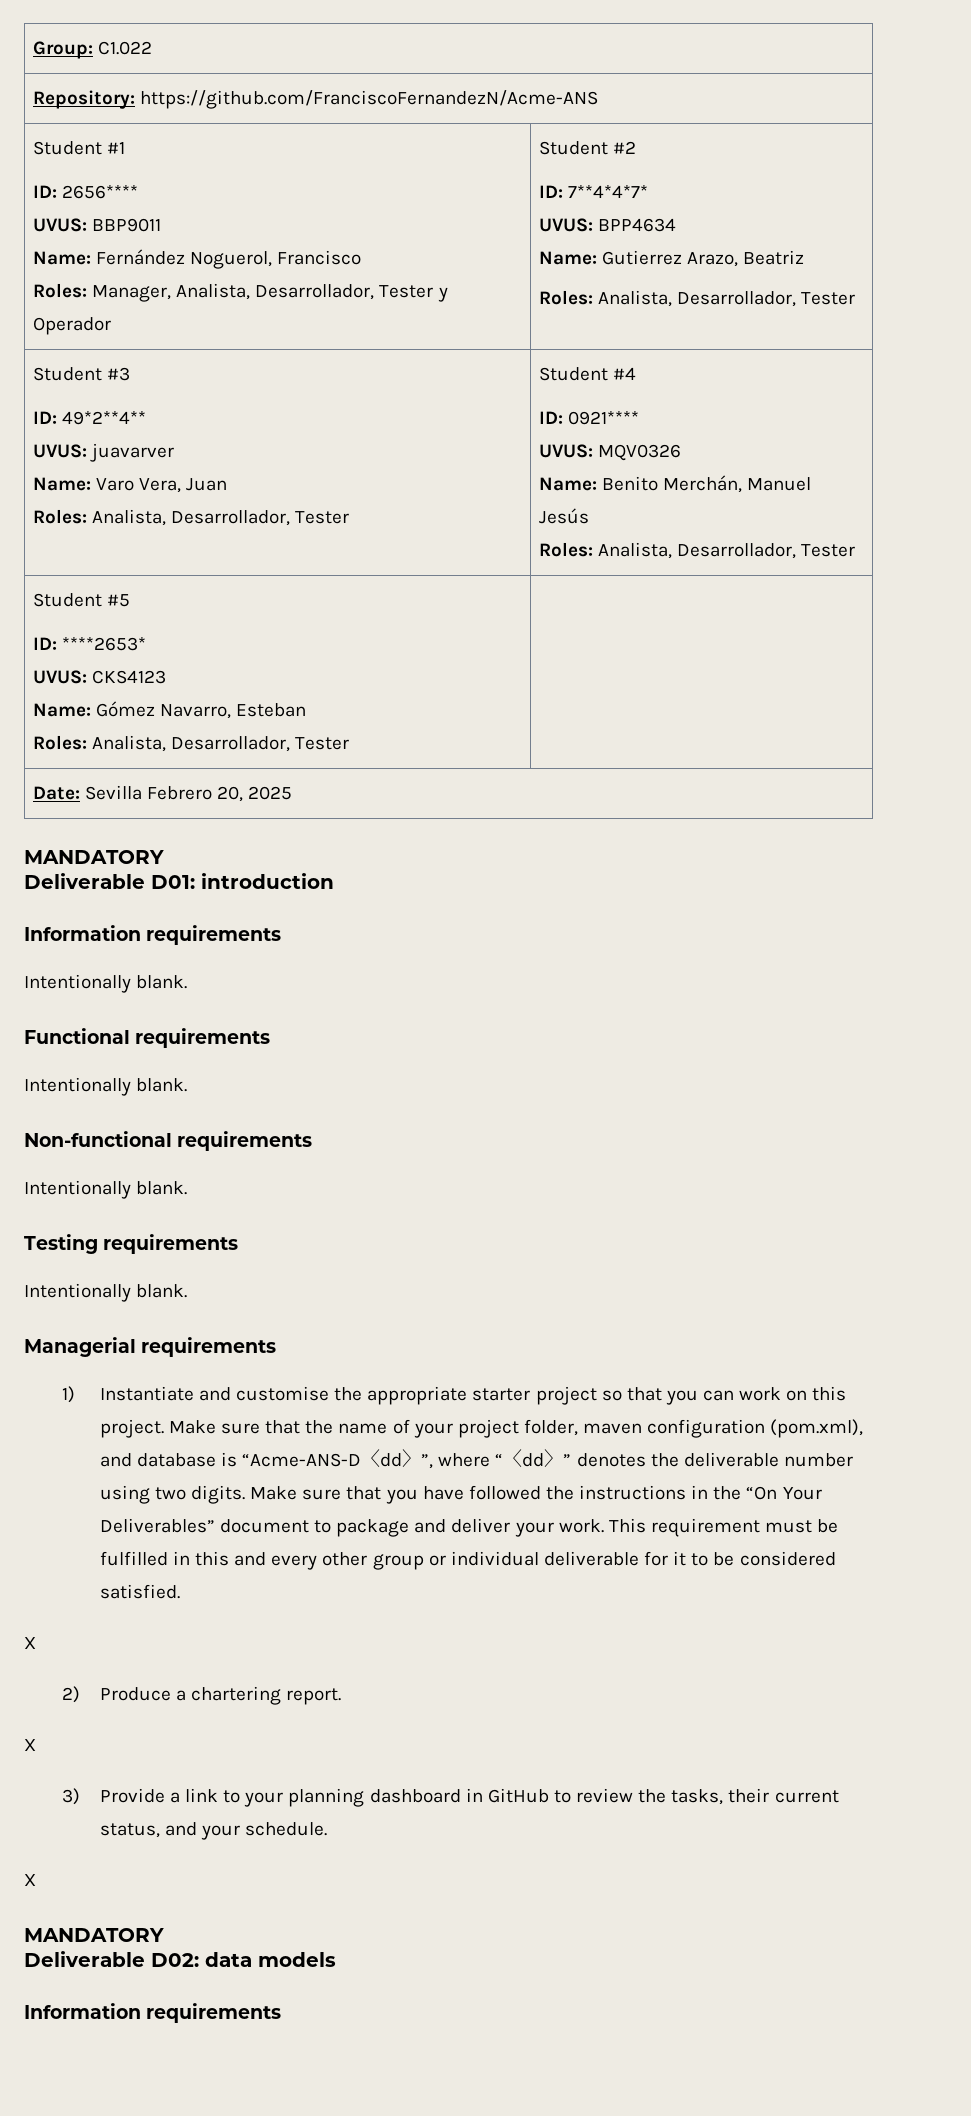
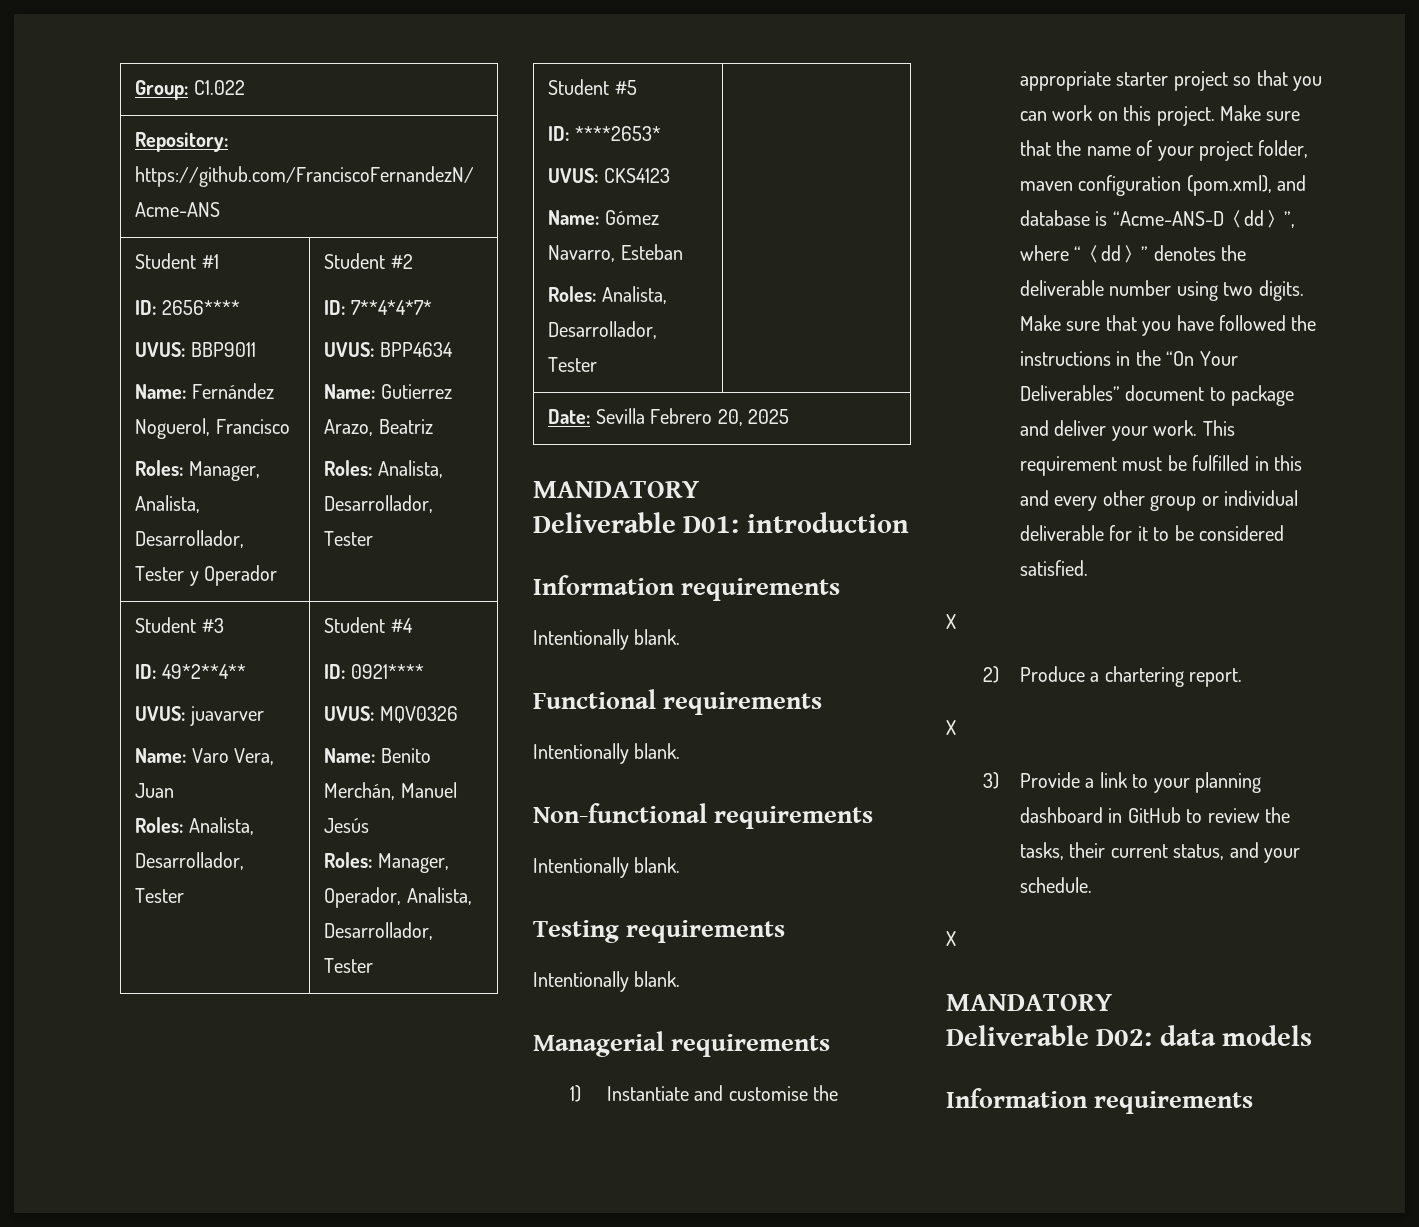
(593, 549) none -> [377,853,449,873] [324,887,402,908] Manager, Operador,

